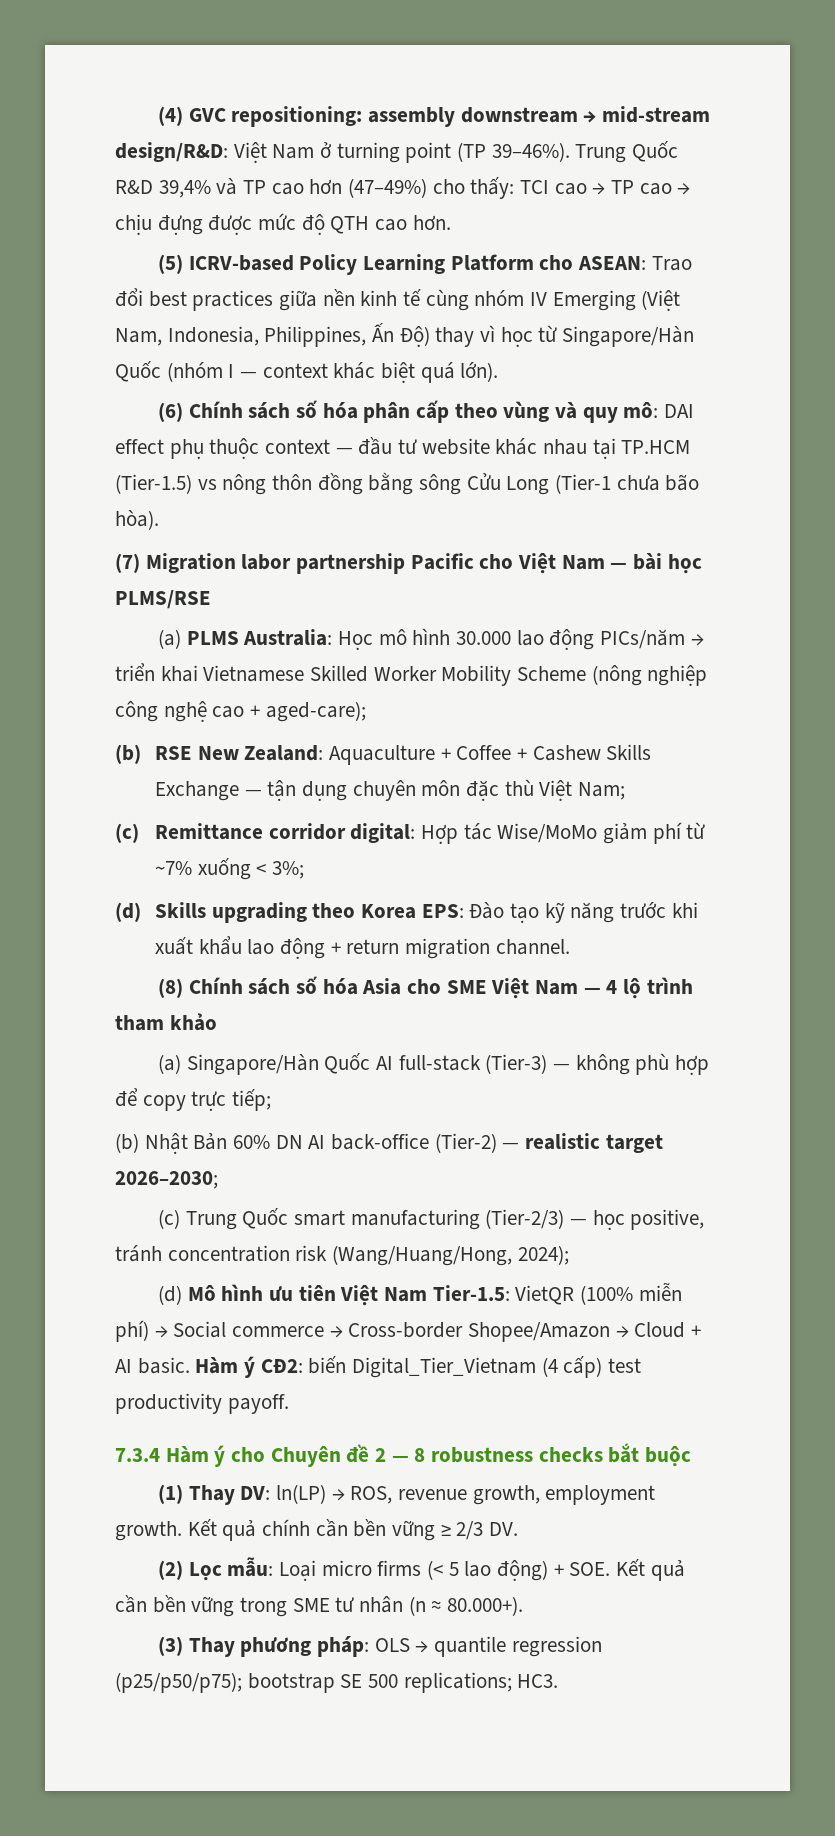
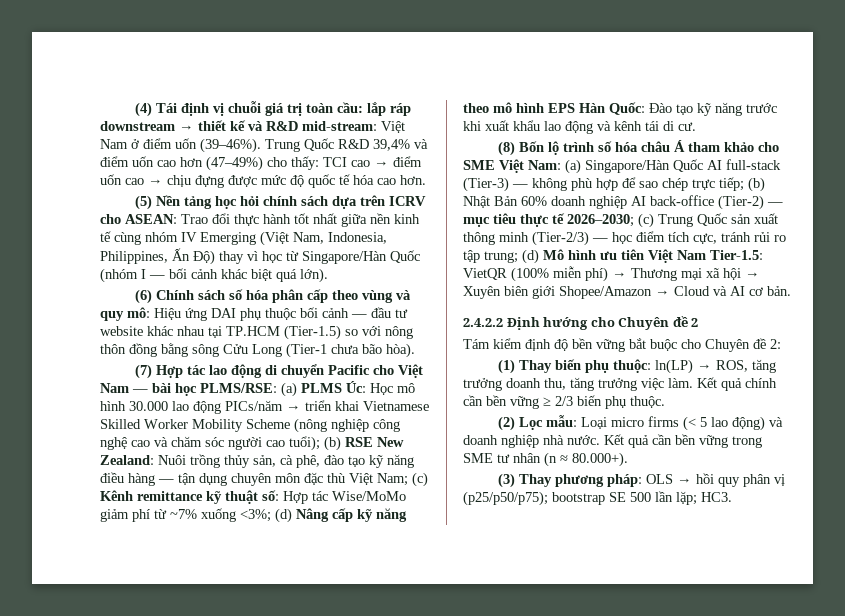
[188,106,711,127] [115,141,570,163] GVC repositioning: assembly downstream → mid-stream design/R&D: Việt Nam ở turning point (TP 39–46%). -> [155,101,411,116] [100,120,405,133] [100,138,261,153] Tái định vị chuỗi giá trị toàn cầu: lắp ráp downstream → thiết kế và R&D mid-stream: Việt Nam ở điểm uốn (39–46%).
[243,180,267,194] TP -> [100,156,154,167] điểm uốn
[611,180,635,194] TP -> [393,156,422,167] [100,174,122,185] điểm uốn
[330,216,370,234] QTH -> [308,174,374,188] quốc tế hóa
[188,254,692,275] [115,288,274,311] ICRV-based Policy Learning Platform cho ASEAN: Trao đổi best practices -> [155,195,426,209] [100,213,337,226] Nền tảng học hỏi chính sách dựa trên ICRV cho ASEAN: Trao đổi thực hành tốt nhất
[262,363,328,378] context -> [169,268,218,279] bối cảnh
[664,404,695,418] [115,438,331,459] DAI effect phụ thuộc context -> [154,307,349,321] Hiệu ứng DAI phụ thuộc bối cảnh
[197,479,217,490] vs -> [345,326,381,336] so với
[145,553,406,574] Migration labor partnership -> [155,364,324,378] Hợp tác lao động di chuyển
[115,590,211,609] PLMS/RSE // -> [200,383,277,393] PLMS/RSE:
[243,629,333,646] Australia: -> [346,381,366,393] Úc:
[250,701,366,722] [115,744,652,765] [154,781,239,801] + aged-care); // (b) RSE New Zealand: Aquaculture + Coffee + Cashew Skills Exchange -> [154,436,404,451] [100,454,414,468] [100,472,155,486] và chăm sóc người cao tuổi); (b) RSE New Zealand: Nuôi trồng thủy sản, cà phê, đào tạo kỹ năng điều hàng
[115,823,416,843] // (c) Remittance corridor digital: -> [412,472,428,487] [100,490,279,504] (c) Kênh remittance kỹ thuật số:
[256,861,304,879] [115,902,464,923] < 3%; // (d) Skills upgrading theo Korea EPS: -> [240,508,407,523] [463,102,645,115] <3%; (d) Nâng cấp kỹ năng theo mô hình EPS Hàn Quốc:
[330,938,570,959] [158,976,693,999] [115,1013,217,1031] + return migration channel. // (8) Chính sách số hóa Asia cho SME Việt Nam — 4 lộ trình tham khảo // -> [597,121,696,131] [497,140,779,156] [463,159,561,173] và kênh tái di cư. // (8) Bốn lộ trình số hóa châu Á tham khảo cho SME Việt Nam:
[142,1095,186,1111] copy -> [639,178,688,191] sao chép
(272, 1100) // -> (744, 184) none
[275,1135,303,1149] DN -> [551,196,627,209] doanh nghiệp
[525,1133,663,1153] realistic target -> [463,213,565,227] mục tiêu thực tế
(218, 1180) // -> (634, 220) none
[294,1209,705,1230] [115,1245,569,1266] smart manufacturing (Tier-2/3) — học positive, tránh concentration risk (Wang/Huang/Hong, 2024); // -> [731,213,778,224] [463,231,786,246] [463,250,518,263] sản xuất thông minh (Tier-2/3) — học điểm tích cực, tránh rủi ro tập trung;
[173,1321,702,1342] [115,1356,642,1378] [115,1393,289,1414] [115,1443,692,1467] [158,1484,656,1505] [115,1521,182,1541] Social commerce → Cross-border Shopee/Amazon → Cloud + AI basic. Hàm ý CĐ2: biến Digital_Tier_Vietnam (4 cấp) test productivity payoff. // 7.3.4 Hàm ý cho Chuyên đề 2 — 8 robustness checks bắt buộc // (1) Thay DV: ln(LP) → ROS, revenue growth, employment growth. -> [631,268,760,281] [463,286,791,299] [463,316,699,330] [463,338,781,352] [497,359,776,374] [463,377,693,391] Thương mại xã hội → Xuyên biên giới Shopee/Amazon → Cloud và AI cơ bản. // 2.4.2.2 Định hướng cho Chuyên đề 2 // Tám kiểm định độ bền vững bắt buộc cho Chuyên đề 2: // (1) Thay biến phụ thuộc: ln(LP) → ROS, tăng trưởng doanh thu, tăng trưởng việc làm.
[489,1522,519,1536] DV. -> [577,395,665,409] biến phụ thuộc.
[553,1562,611,1576] + SOE. -> [768,417,783,427] [463,435,600,448] và doanh nghiệp nhà nước.
[434,1636,602,1657] quantile regression -> [695,473,785,487] hồi quy phân vị
[403,1672,512,1693] replications; -> [655,491,697,505] lần lặp;

